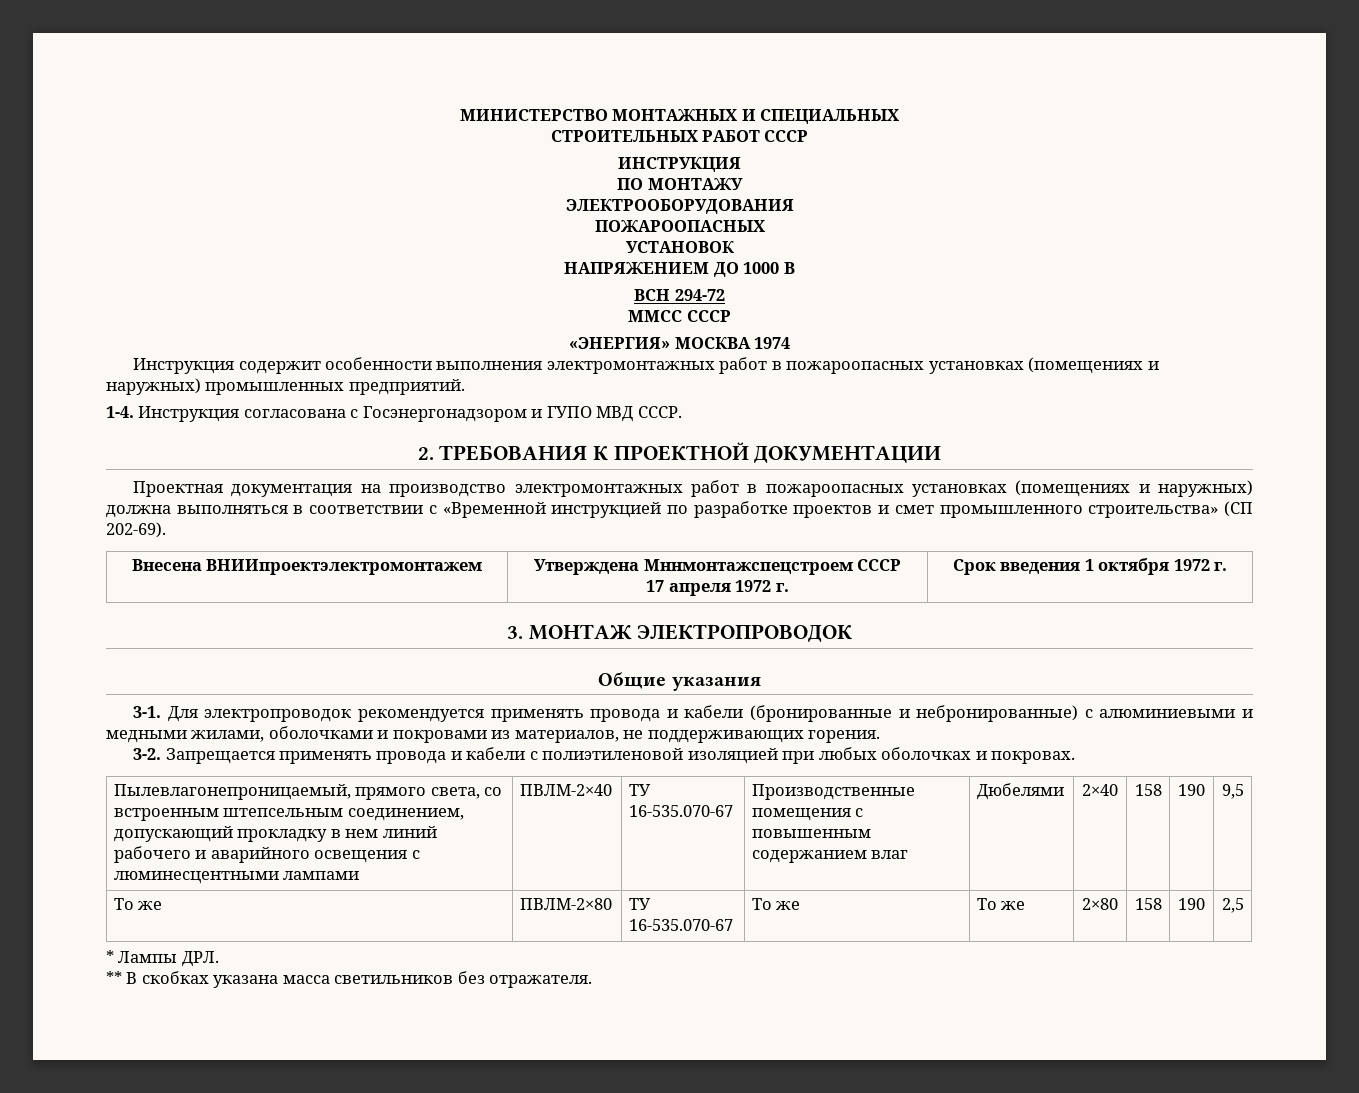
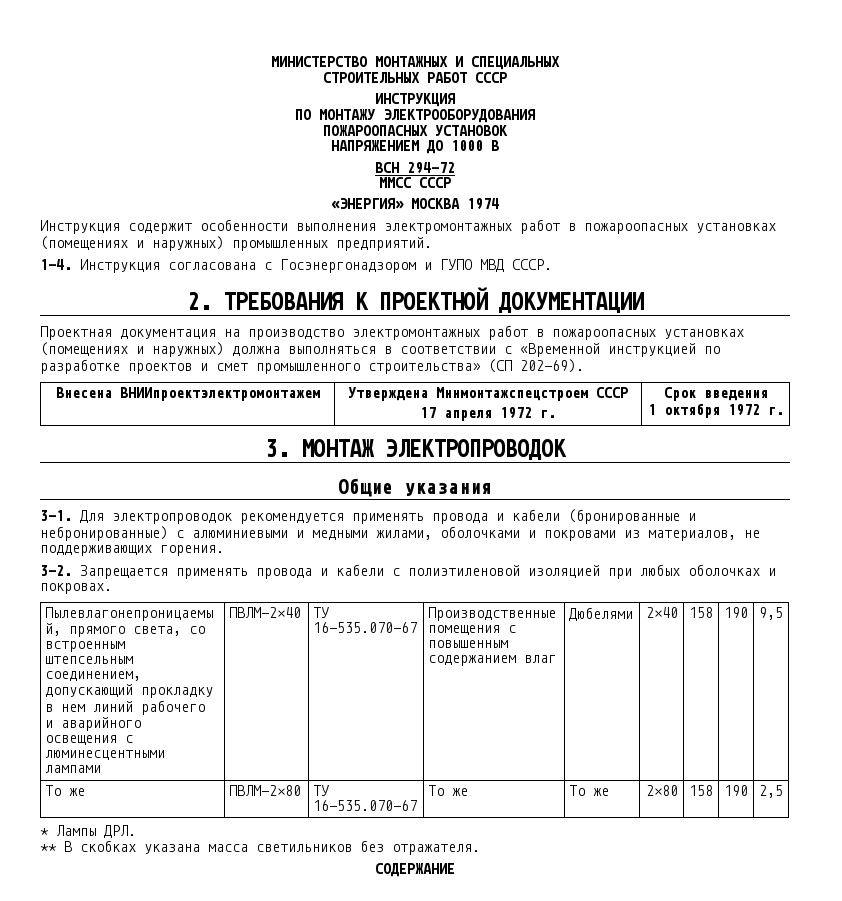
(743, 184) // -> (375, 114) none
(765, 226) // -> (428, 130) none
(1081, 568) none -> (768, 395) //
(593, 981) none -> [375,863,455,877] // СОДЕРЖАНИЕ

